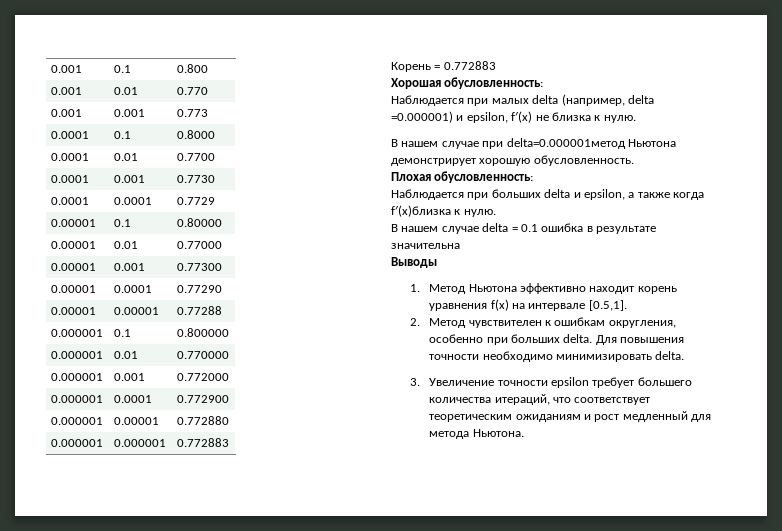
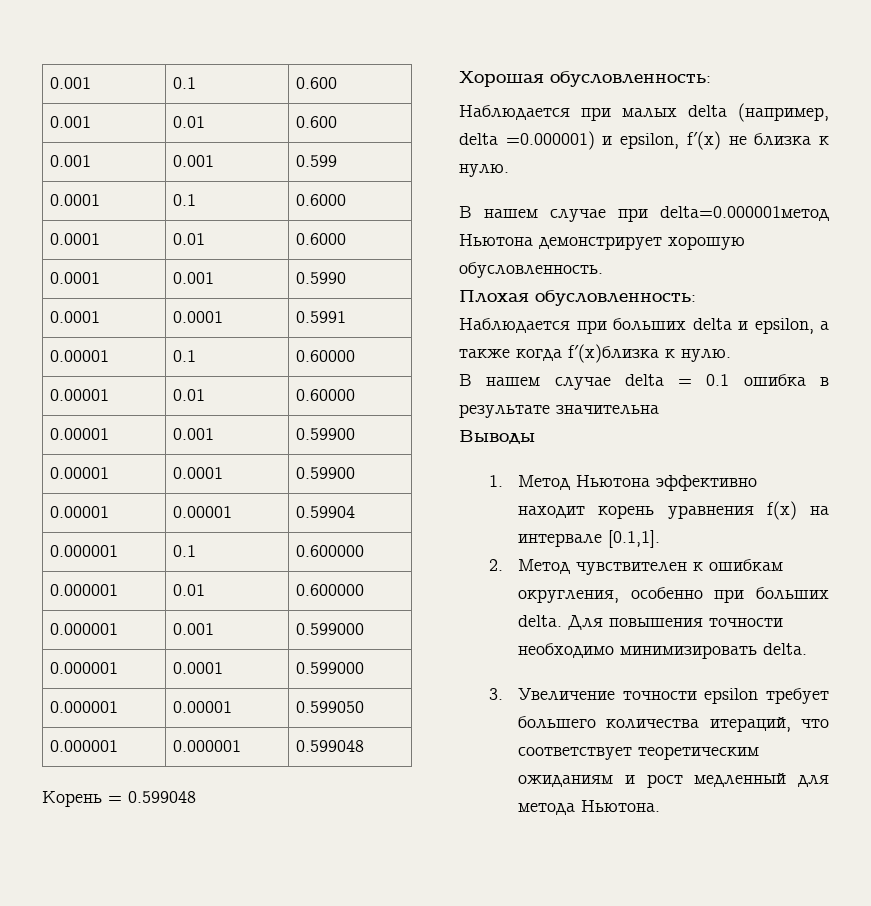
[177,64,209,73] 0.800 -> [295,77,337,89] 0.600
[177,87,209,95] 0.770 -> [295,116,337,128] 0.600
[177,109,209,117] 0.773 -> [295,155,337,167] 0.599
[177,130,216,139] 0.8000 -> [295,194,346,206] 0.6000
[177,153,216,161] 0.7700 -> [295,233,346,245] 0.6000
[177,175,216,183] 0.7730 -> [295,272,346,284] 0.5990
[177,197,216,205] 0.7729 -> [295,311,346,323] 0.5991
[177,218,223,227] 0.80000 -> [295,350,355,362] 0.60000
[177,241,223,249] 0.77000 -> [295,389,355,401] 0.60000
[177,263,223,271] 0.77300 -> [295,428,355,440] 0.59900
[177,285,223,293] 0.77290 -> [295,467,355,479] 0.59900
[177,306,223,315] 0.77288 -> [295,506,355,518] 0.59904
[177,328,230,337] 0.800000 -> [295,545,364,557] 0.600000
[177,351,230,359] 0.770000 -> [295,584,364,596] 0.600000
[177,373,230,381] 0.772000 -> [295,623,364,635] 0.599000
[177,395,230,403] 0.772900 -> [295,662,364,674] 0.599000
[177,416,230,425] 0.772880 -> [295,701,364,713] 0.599050
[177,438,230,447] 0.772883 -> [295,740,364,752] 0.599048
[443,61,496,70] 0.772883 -> [128,791,196,803] 0.599048
[588,300,627,311] [0.5,1]. -> [607,530,660,548] [0.1,1].

